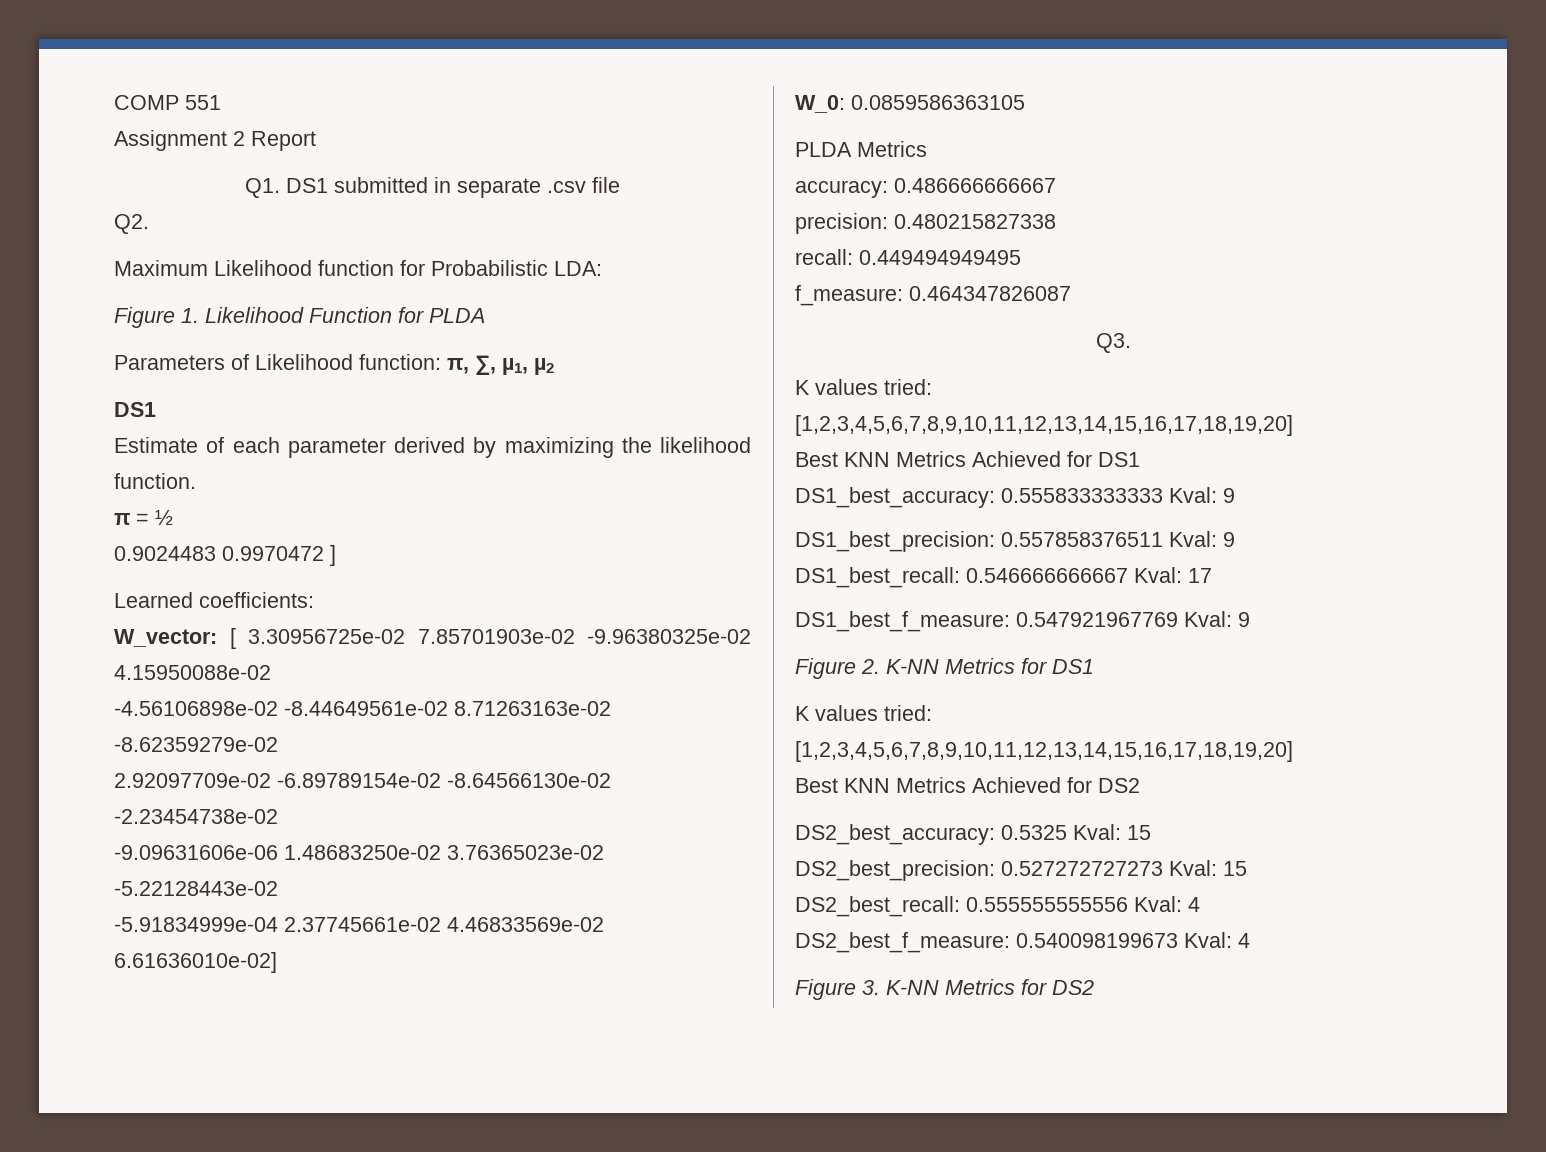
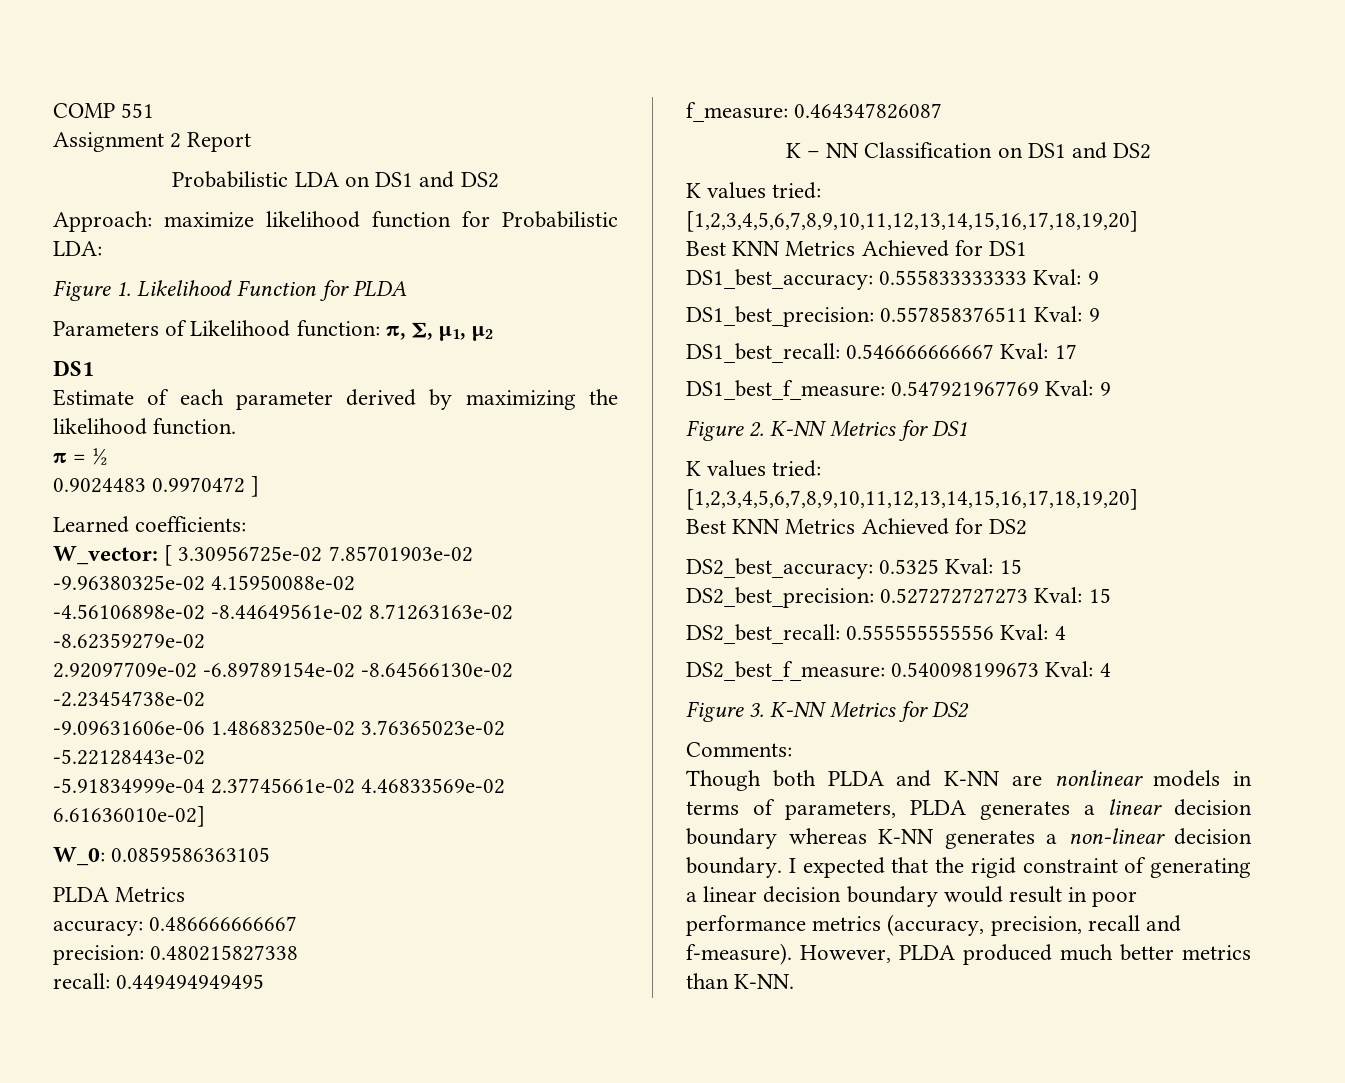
[245,177,620,198] [114,214,149,234] [114,260,312,276] Q1. DS1 submitted in separate .csv file // Q2. // Maximum Likelihood -> [172,171,499,188] [53,211,360,232] Probabilistic LDA on DS1 and DS2 // Approach: maximize likelihood
[1096,333,1131,353] Q3. -> [785,142,1152,159] K – NN Classification on DS1 and DS2
(1094, 987) none -> [686,742,792,757] [686,770,1252,791] [686,799,1252,820] [686,828,1252,849] [686,857,1251,878] [686,886,1138,907] [686,914,1182,936] [686,943,1251,965] [686,973,795,989] // Comments: // Though both PLDA and K-NN are nonlinear models in terms of parameters, PLDA generates a linear decision boundary whereas K-NN generates a non-linear decision boundary. I expected that the rigid constraint of generating a linear decision boundary would result in poor performance metrics (accuracy, precision, recall and f-measure). However, PLDA produced much better metrics than K-NN.

